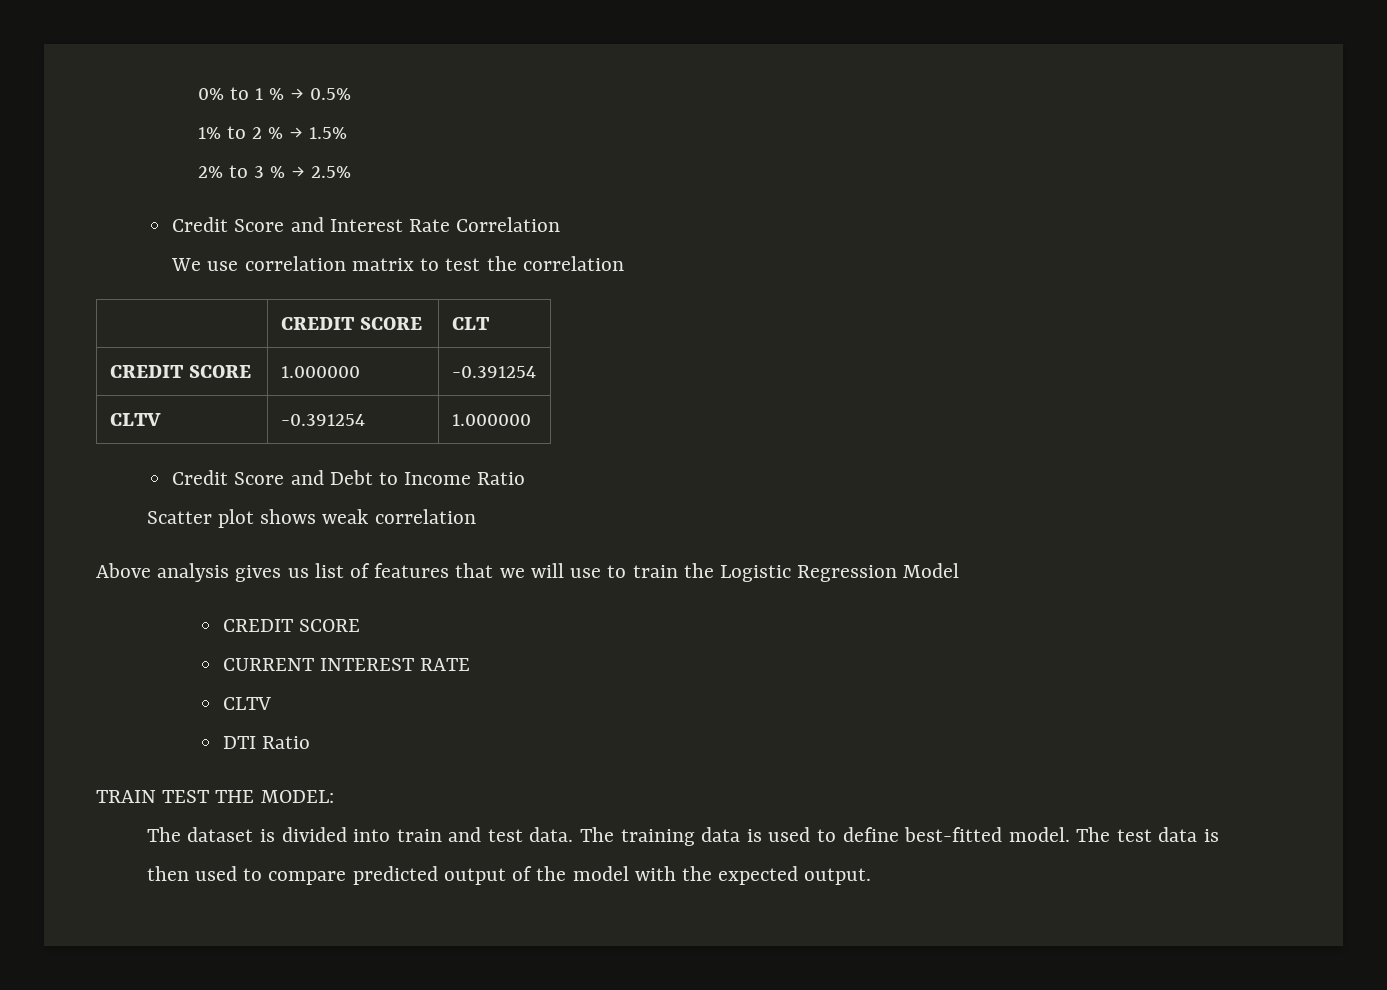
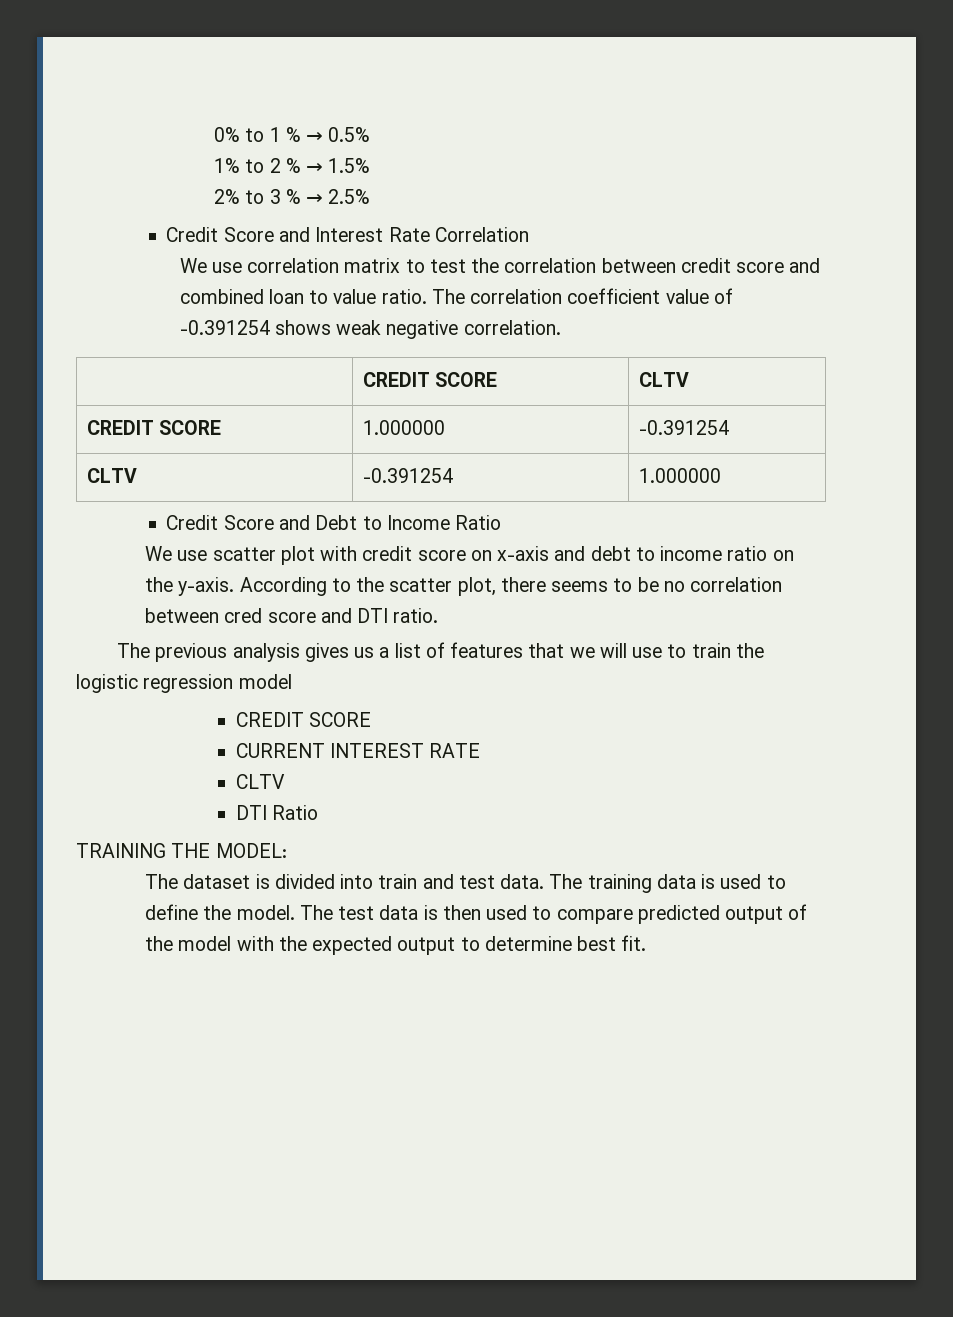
[280,317,422,330] [451,317,490,330] // | CREDIT SCORE | CLT -> [601,258,821,273] [179,288,733,304] [179,320,561,339] [362,372,497,387] [638,372,689,387] between credit score and combined loan to value ratio. The correlation coefficient value of -0.391254 shows weak negative correlation. // | CREDIT SCORE | CLTV
[146,509,476,528] [96,563,151,578] Scatter plot shows weak correlation // Above -> [145,546,794,565] [145,577,783,596] [145,608,439,623] [117,643,228,662] We use scatter plot with credit score on x-axis and debt to income ratio on the y-axis. According to the scatter plot, there seems to be no correlation between cred score and DTI ratio. // The previous
(309, 573) none -> [379,647,390,658] a
[719,563,960,582] Logistic Regression Model -> [76,674,292,693] logistic regression model
[96,790,210,803] TRAIN TEST -> [76,843,166,858] TRAINING
[904,827,1003,842] best-fitted -> [203,905,232,920] the
[804,868,872,885] output. -> [397,935,647,955] output to determine best fit.

